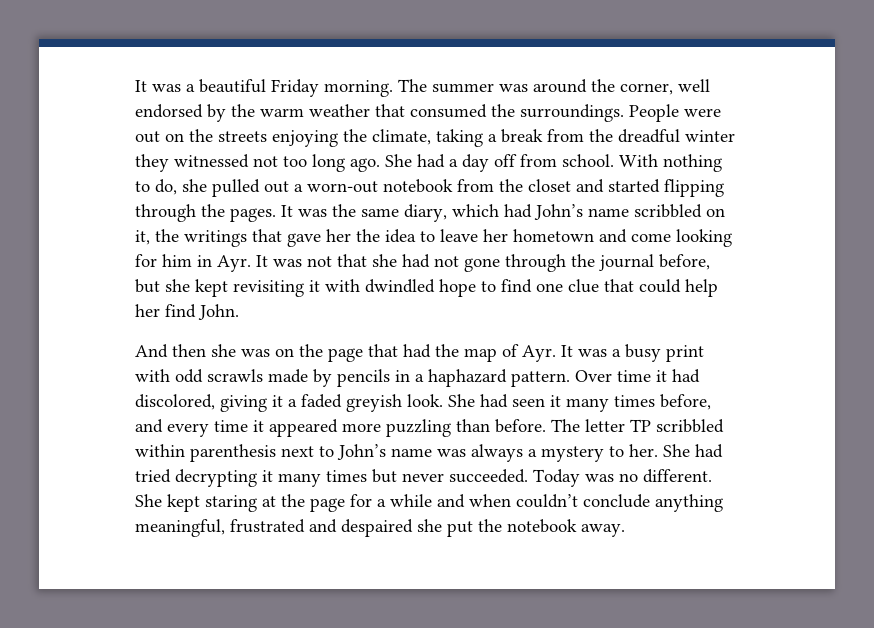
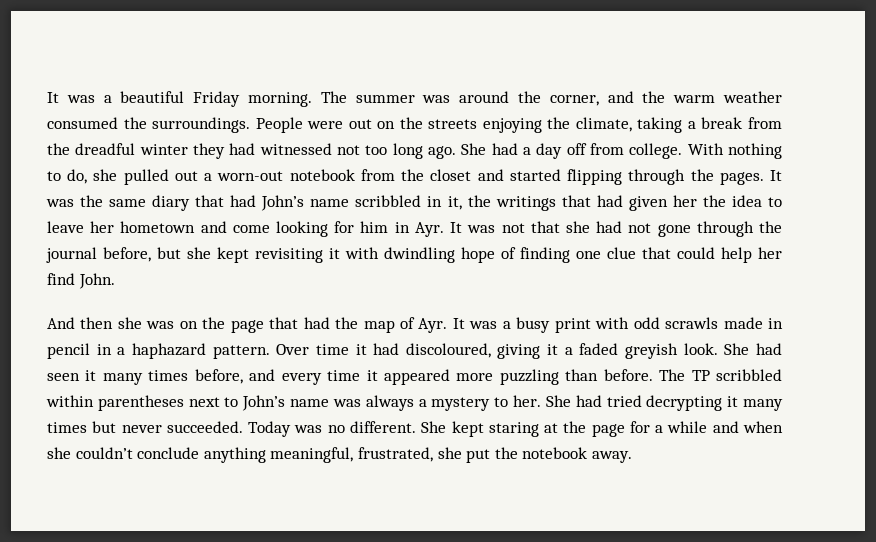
[678,79,710,92] [135,104,226,122] well endorsed by -> [607,91,634,103] and
[375,104,405,117] that -> (782, 97) none
(169, 163) none -> [229,143,256,155] had
[562,154,614,167] school. -> [629,143,683,159] college.
[404,204,499,222] diary, which -> [152,195,225,211] diary that
[706,208,725,217] on -> [427,196,443,207] in
[287,233,321,247] gave -> [596,195,668,211] had given
[365,279,532,297] dwindled hope to find -> [384,247,570,263] dwindling hope of finding
[313,369,390,387] by pencils -> [768,318,783,329] [47,343,90,359] in pencil
[135,394,215,410] discolored, -> [405,343,491,358] discoloured,
[585,419,625,432] letter -> (686, 375) none
[190,444,276,462] parenthesis -> [97,395,184,411] parentheses
(511, 500) none -> [47,447,71,459] she
[230,519,413,537] frustrated and despaired -> [357,447,433,462] frustrated,

